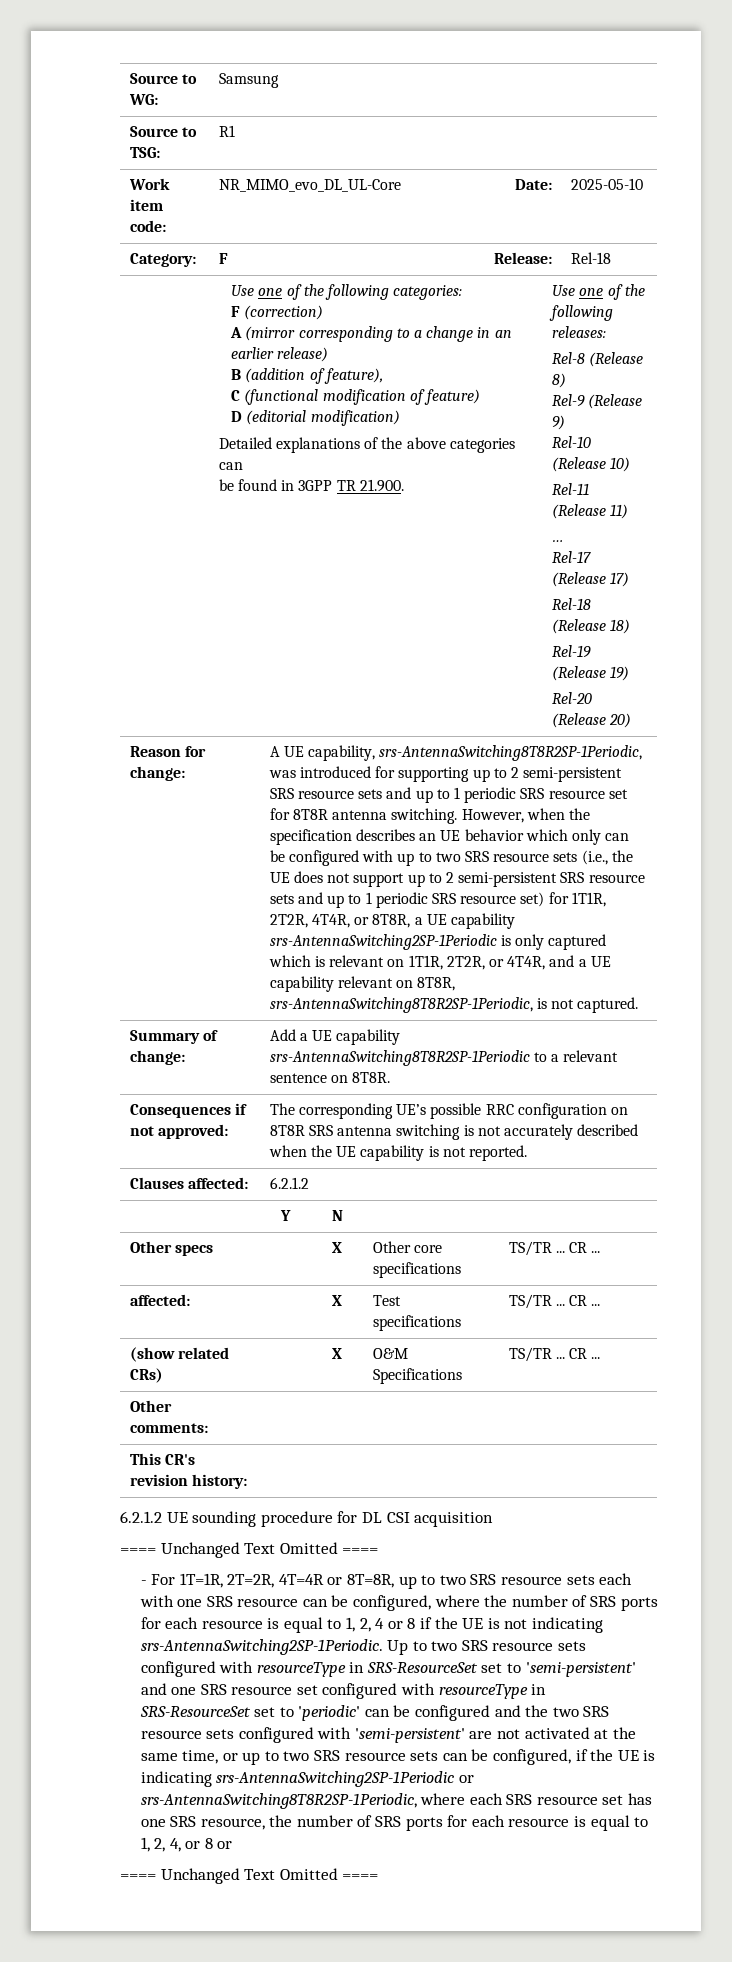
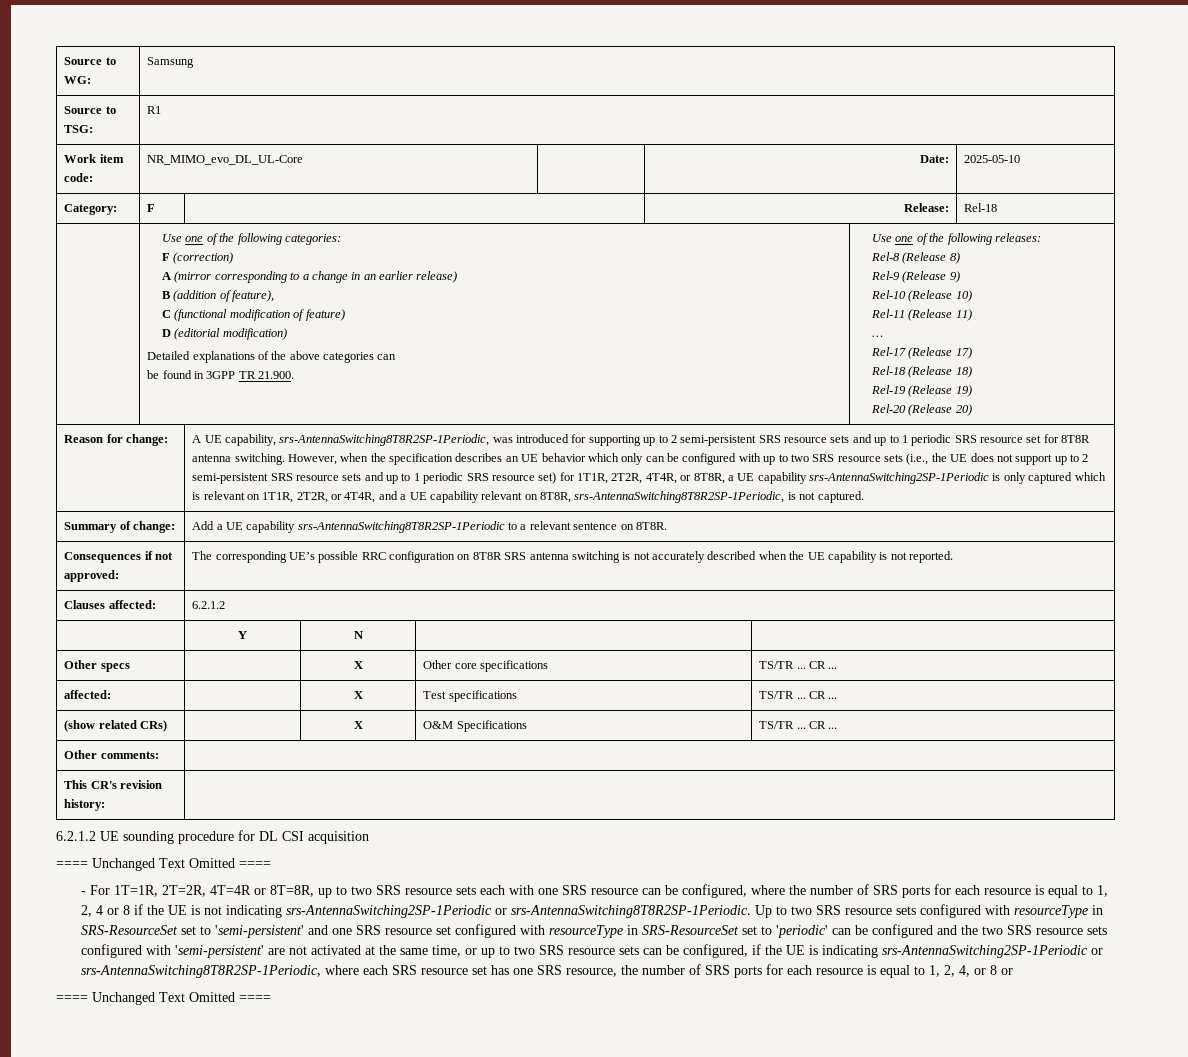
[140,1639,383,1655] srs-AntennaSwitching2SP-1Periodic. -> [285,905,751,918] srs-AntennaSwitching2SP-1Periodic or srs-AntennaSwitching8T8R2SP-1Periodic.

